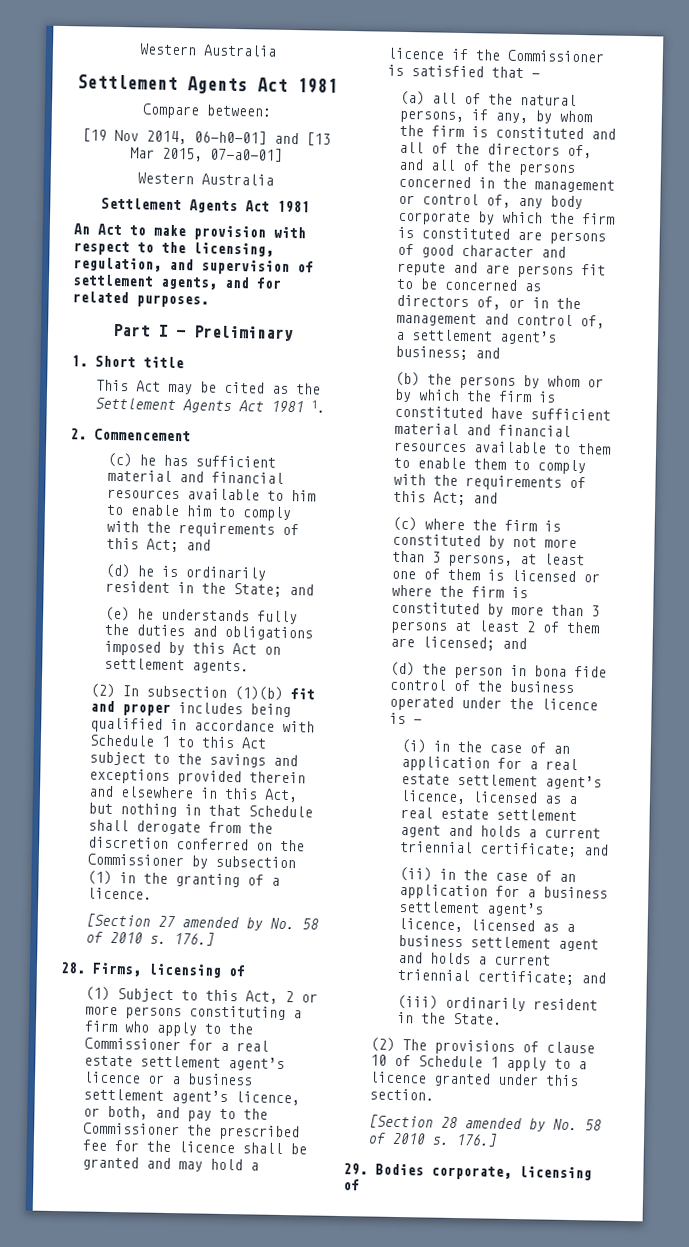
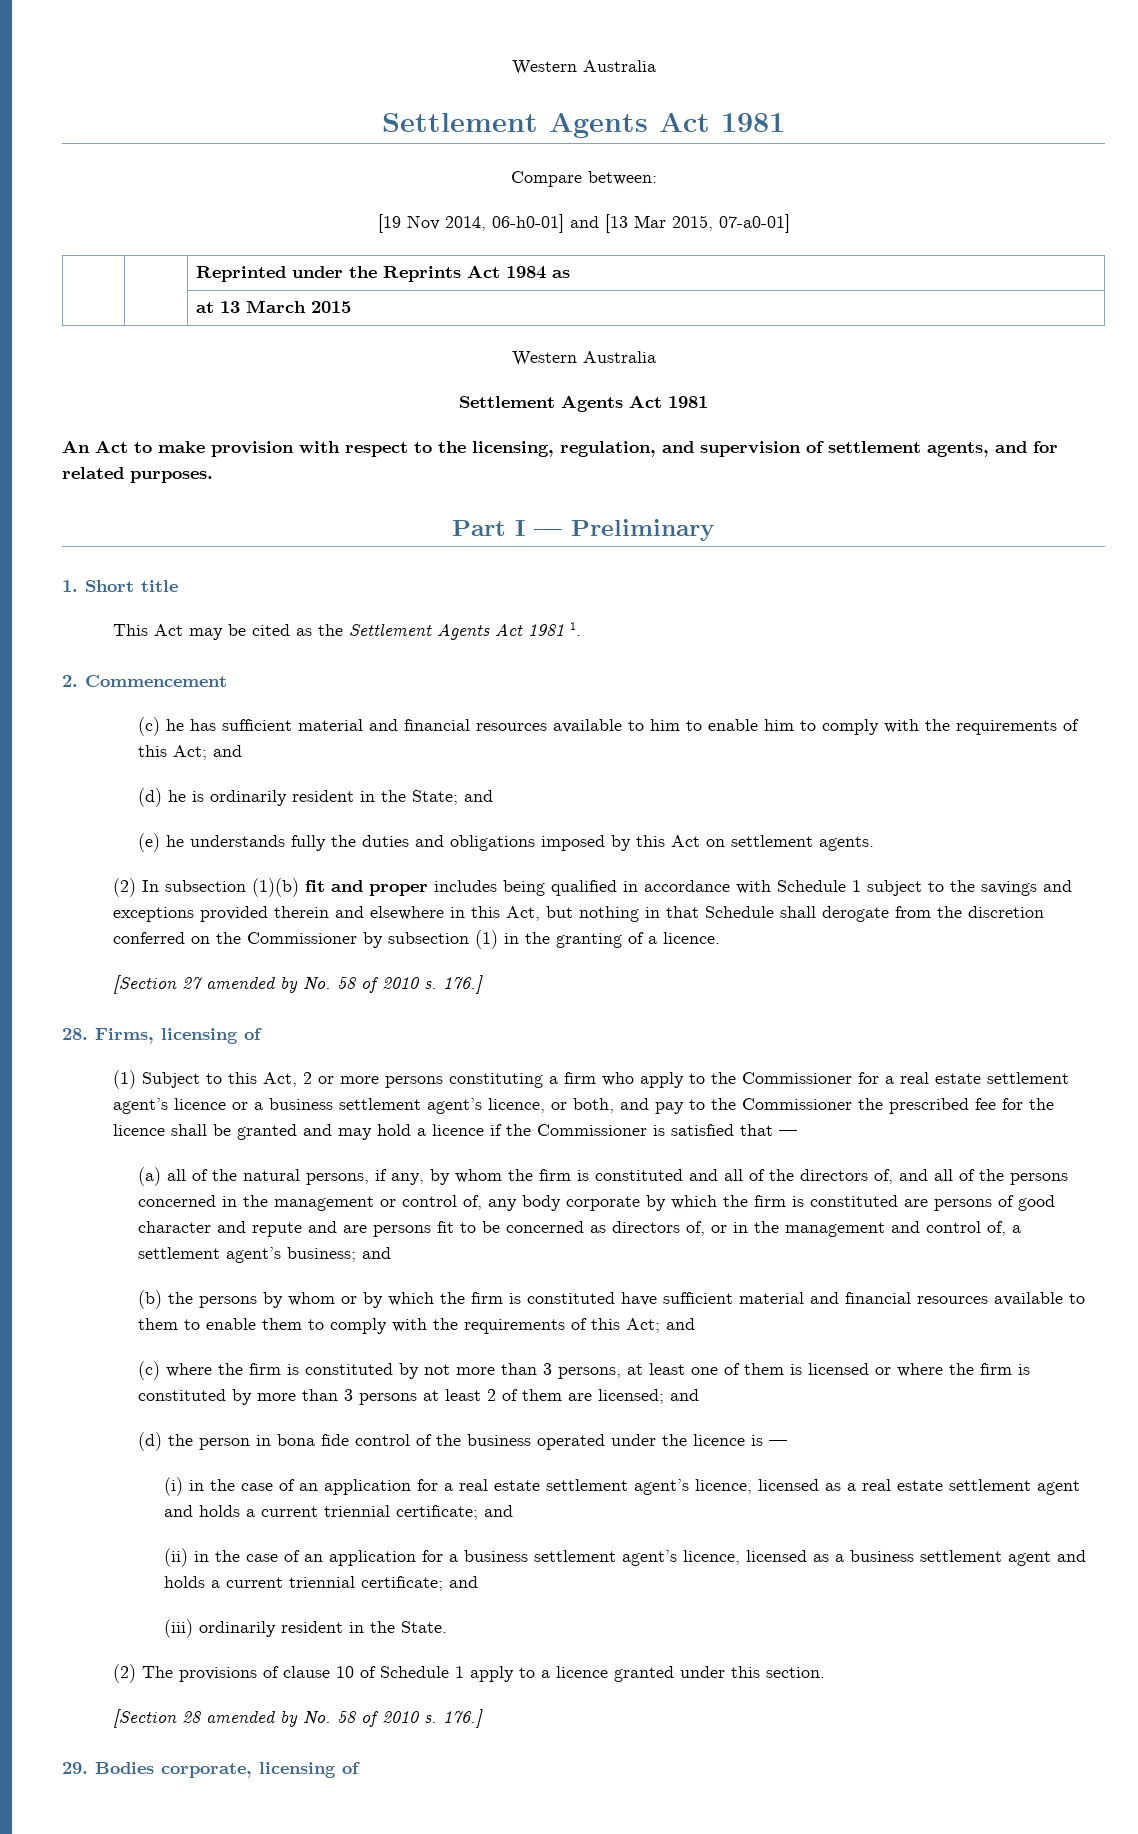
(283, 154) none -> [196,265,571,282] [196,300,352,313] // | | Reprinted under the Reprints Act 1984 as // | | at 13 March 2015
[177,736,267,749] to this Act -> (861, 886) none

